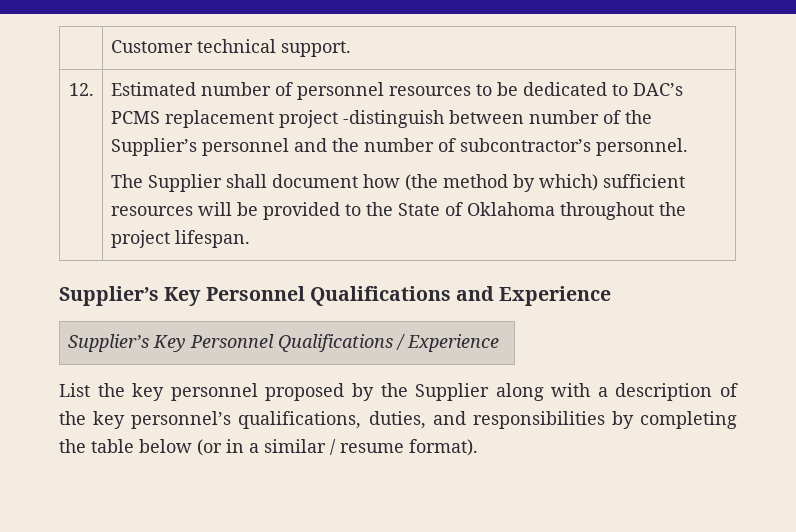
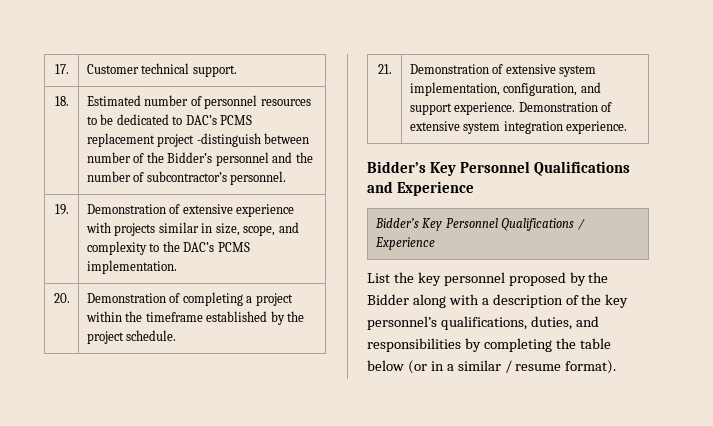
(110, 46) none -> [54,64,69,74] 17.
[68,83,94,96] 12. -> [54,96,69,106] 18.
[110,138,197,156] Supplier’s -> [167,152,213,163] Bidder’s
[110,174,685,192] [110,202,686,220] [110,230,250,248] [59,286,159,306] // The Supplier shall document how (the method by which) sufficient resources will be provided to the State of Oklahoma throughout the project lifespan. // Supplier’s -> [54,204,69,215] [86,204,295,217] [85,222,299,236] [86,241,250,255] [86,260,177,274] [53,293,70,303] [86,292,293,306] [85,311,305,325] [86,330,177,344] [377,64,392,74] [409,64,597,77] [409,82,601,96] [409,102,613,115] [409,121,628,134] [367,161,426,173] // 19. | Demonstration of extensive experience with projects similar in size, scope, and complexity to the DAC’s PCMS implementation. // 20. | Demonstration of completing a project within the timeframe established by the project schedule. // 21. | Demonstration of extensive system implementation, configuration, and support experience. Demonstration of extensive system integration experience. // Bidder’s
[67,334,149,352] Supplier’s -> [374,218,419,228] Bidder’s
[415,383,490,401] Supplier -> [367,294,409,305] Bidder

